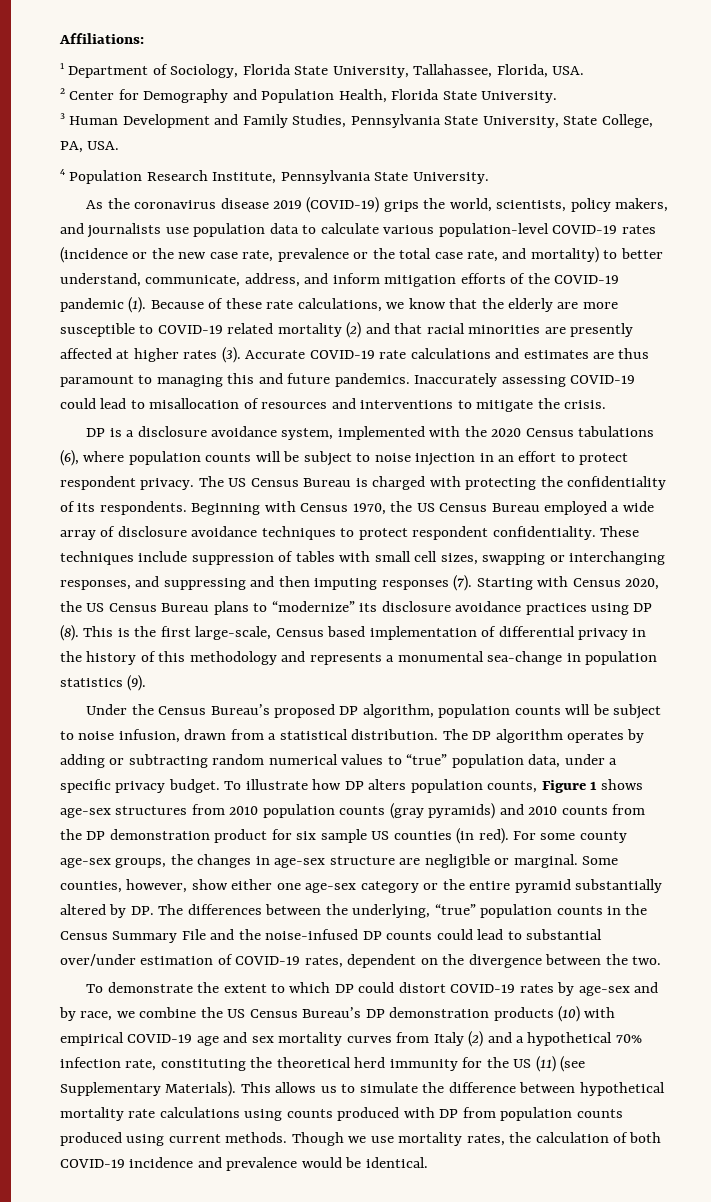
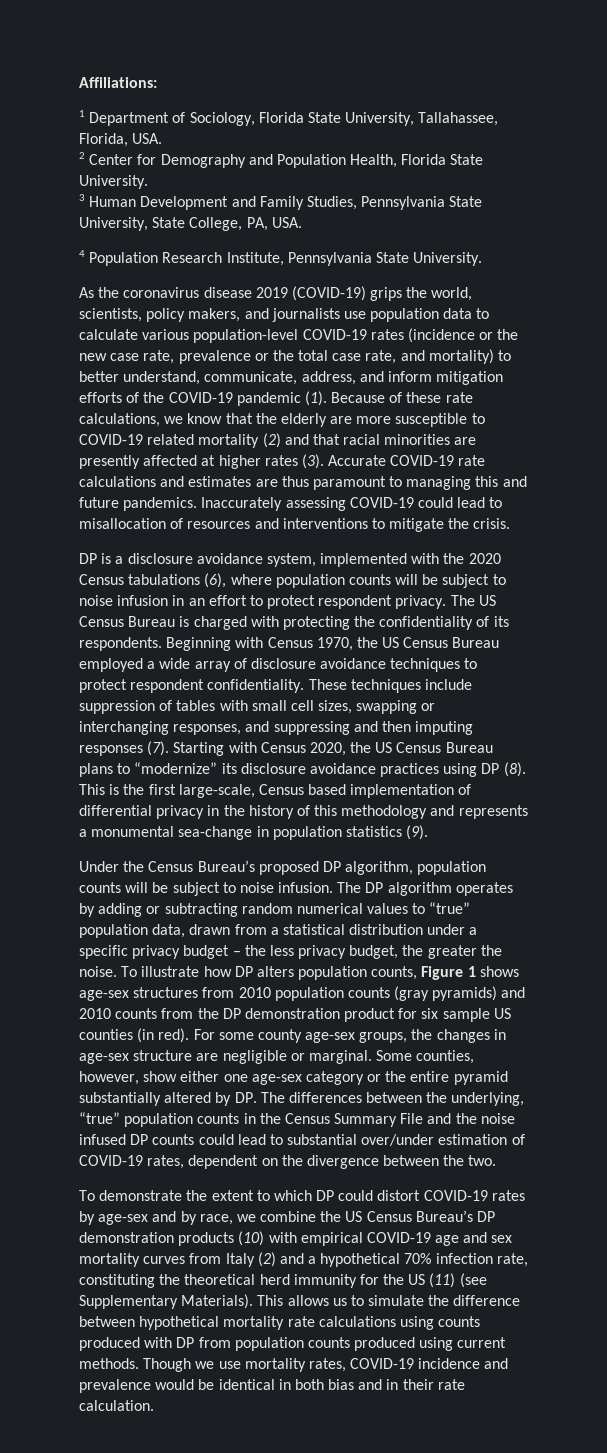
[415,453,476,466] injection -> [117,595,169,606] infusion
[118,729,439,743] infusion, drawn from a statistical distribution. -> [278,882,334,893] infusion.
[564,754,618,765] [60,779,220,793] under a specific privacy budget. -> [189,924,478,935] [79,945,502,959] [79,966,117,977] drawn from a statistical distribution under a specific privacy budget – the less privacy budget, the greater the noise.
[265,929,359,940] noise-infused -> [480,1113,515,1124] [79,1134,126,1145] noise infused
[509,1132,662,1143] the calculation of both -> (346, 1365) none
[365,1157,428,1168] identical. -> [218,1379,465,1390] [79,1400,154,1411] identical in both bias and in their rate calculation.

